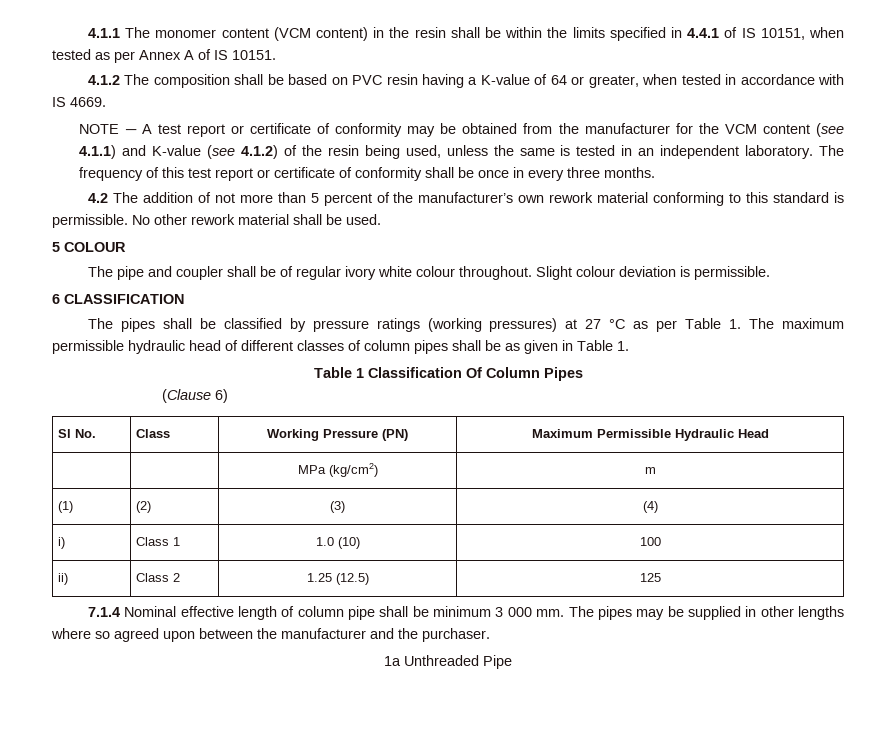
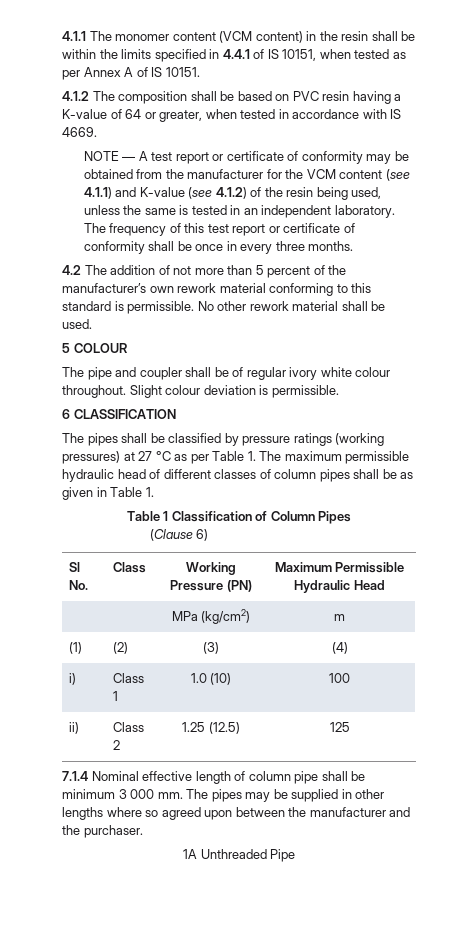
[124,129,137,134] ─ -> [122,156,136,161] —
[465,367,482,378] Of -> [255,511,268,521] of
[384,656,401,666] 1a -> [182,849,197,859] 1A

